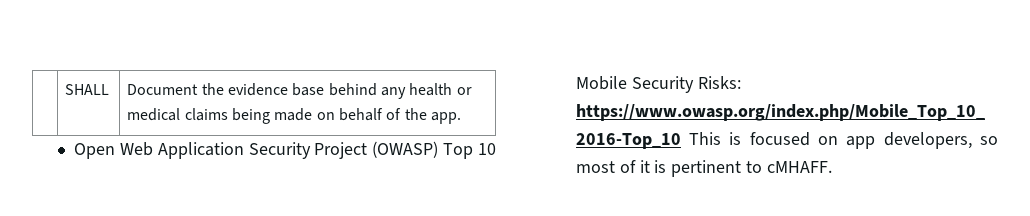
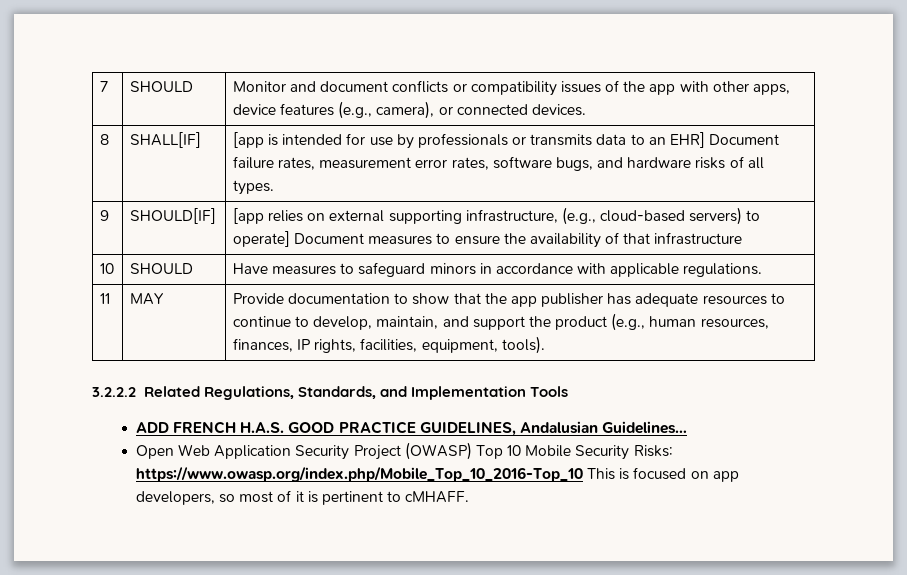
[65,84,110,95] [127,83,472,99] [127,108,461,124] | SHALL | Document the evidence base behind any health or medical claims being made on behalf of the app. -> [99,81,108,92] [129,81,193,92] [232,80,791,96] [232,101,586,119] [99,134,109,145] [129,132,201,148] [232,132,780,149] [232,156,764,171] [232,180,274,195] [99,210,109,221] [129,208,216,224] [232,207,761,225] [232,231,743,248] [99,263,114,274] [129,263,193,274] [232,262,763,277] [99,293,110,304] [129,293,164,305] [232,293,785,307] [232,313,769,331] [232,336,545,354] [92,386,568,400] [135,421,688,436] 7 | SHOULD | Monitor and document conflicts or compatibility issues of the app with other apps, device features (e.g., camera), or connected devices. // 8 | SHALL[IF] | [app is intended for use by professionals or transmits data to an EHR] Document failure rates, measurement error rates, software bugs, and hardware risks of all types. // 9 | SHOULD[IF] | [app relies on external supporting infrastructure, (e.g., cloud-based servers) to operate] Document measures to ensure the availability of that infrastructure // 10 | SHOULD | Have measures to safeguard minors in accordance with applicable regulations. // 11 | MAY | Provide documentation to show that the app publisher has adequate resources to continue to develop, maintain, and support the product (e.g., human resources, finances, IP rights, facilities, equipment, tools). // 3.2.2.2 Related Regulations, Standards, and Implementation Tools // ADD FRENCH H.A.S. GOOD PRACTICE GUIDELINES, Andalusian Guidelines…

